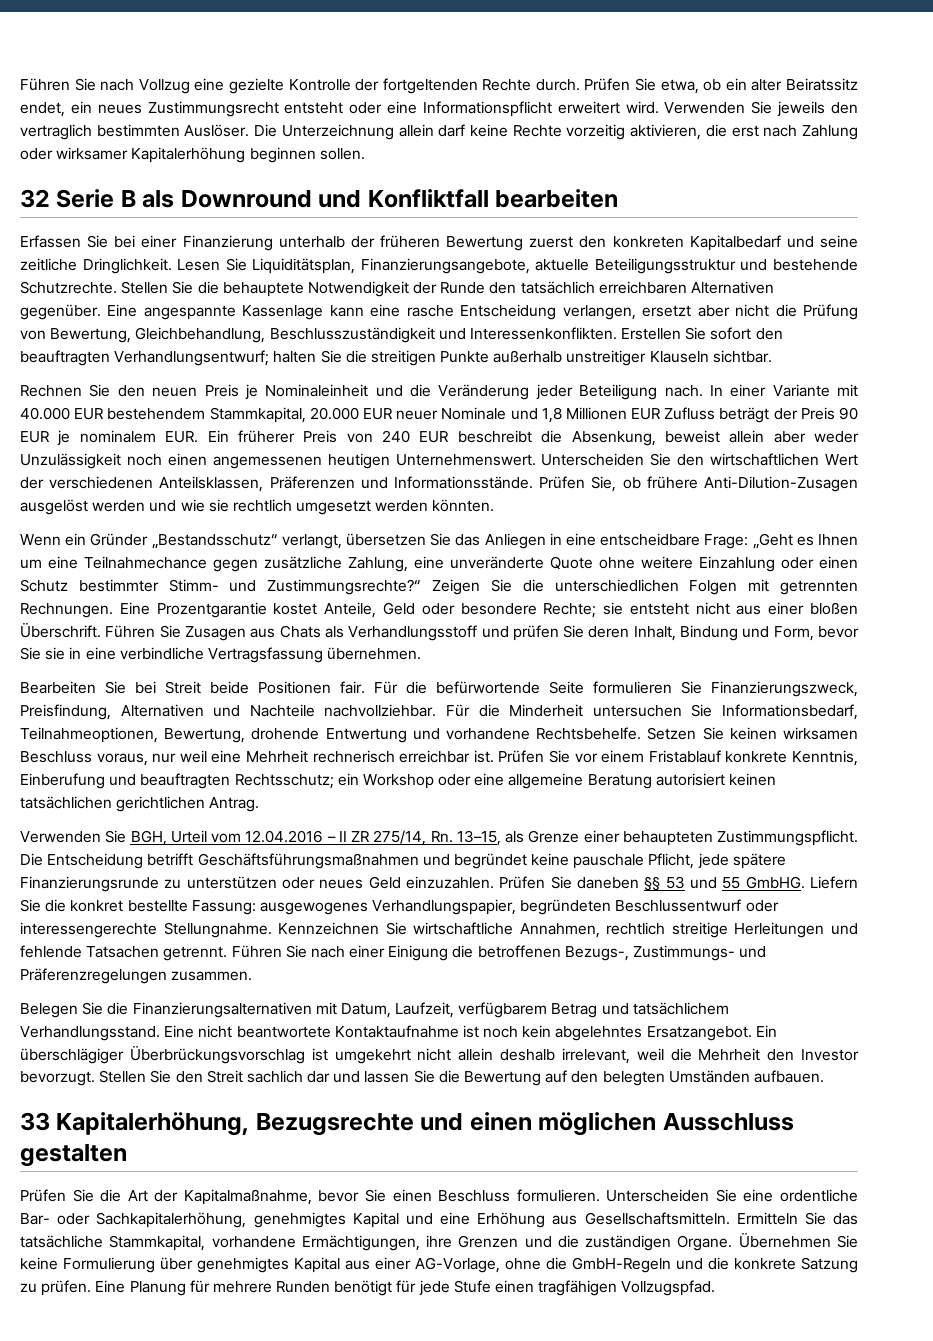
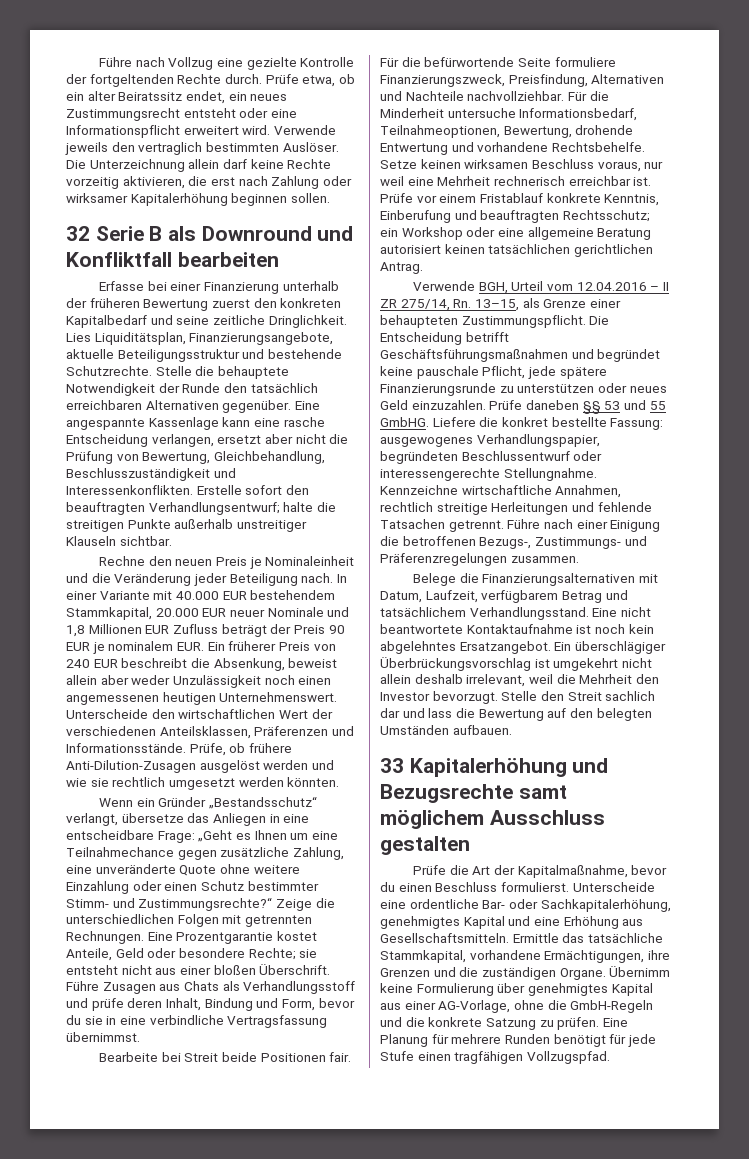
[20,78,96,91] Führen Sie -> [99,57,133,67] Führe
[584,78,657,91] Prüfen Sie -> [265,74,299,84] Prüfe
[664,101,773,114] Verwenden Sie -> [273,125,336,135] Verwende
[20,235,109,248] Erfassen Sie -> [99,281,145,291] Erfasse
[177,258,247,271] Lesen Sie -> [66,333,91,342] Lies
[121,281,194,294] Stellen Sie -> [155,366,192,376] Stelle
[621,327,707,340] Erstellen Sie -> [196,485,242,495] Erstelle
[273,350,342,363] halten Sie -> [283,502,314,512] halte
[20,384,111,397] Rechnen Sie -> [99,556,146,566] Rechne
[541,453,672,466] Unterscheiden Sie -> [66,709,148,719] Unterscheide
[539,476,617,492] Prüfen Sie, -> [189,743,226,756] Prüfe,
[345,533,452,546] übersetzen Sie -> [121,813,184,823] übersetze
[432,579,512,595] Zeigen Sie -> [275,899,312,911] Zeige
[105,625,181,638] Führen Sie -> [66,981,99,991] Führe
[512,625,585,641] prüfen Sie -> [91,998,124,1011] prüfe
[20,647,41,660] Sie -> [66,1015,81,1025] du
[327,647,422,660] [20,681,126,694] übernehmen. // Bearbeiten Sie -> [66,1032,140,1042] [99,1052,159,1062] übernimmst. // Bearbeite
[593,681,702,694] formulieren Sie -> [554,57,616,67] formuliere
[592,704,713,717] untersuchen Sie -> [447,108,516,118] untersuche
[647,727,724,740] Setzen Sie -> [380,160,417,169] Setze
[498,750,571,763] Prüfen Sie -> [380,193,413,203] Prüfe
[20,830,127,843] Verwenden Sie -> [413,281,476,291] Verwende
[499,876,572,889] Prüfen Sie -> [489,400,523,410] Prüfe
[810,876,859,889] [20,899,41,912] Liefern Sie -> [432,417,476,427] Liefere
[278,922,407,935] Kennzeichnen Sie -> [380,485,458,495] Kennzeichne
[231,945,307,958] Führen Sie -> [507,519,541,529] Führe
[20,1002,104,1018] Belegen Sie -> [413,573,457,586] Belege
[99,1070,172,1083] Stellen Sie -> [501,691,538,701] Stelle
[364,1070,435,1083] lassen Sie -> [428,708,453,718] lass
[56,1112,657,1136] Kapitalerhöhung, Bezugsrechte und einen möglichen -> [409,758,609,777] [380,784,567,803] [380,810,484,829] Kapitalerhöhung und Bezugsrechte samt möglichem
[20,1189,94,1202] Prüfen Sie -> [413,865,447,875] Prüfe
[364,1189,386,1202] Sie -> [380,882,395,892] du
[516,1189,737,1202] formulieren. Unterscheiden Sie -> [500,882,655,892] formulierst. Unterscheide
[736,1212,826,1225] Ermitteln Sie -> [512,933,559,943] Ermittle
[738,1232,858,1248] Übernehmen Sie -> [609,966,671,977] Übernimm

